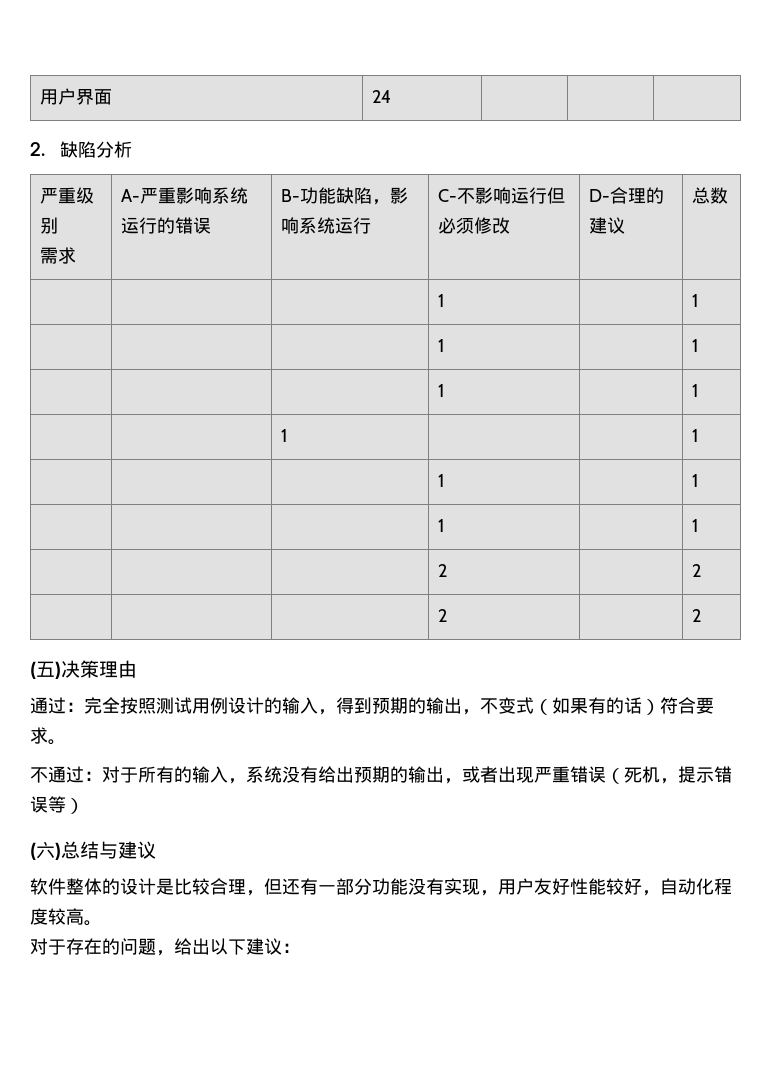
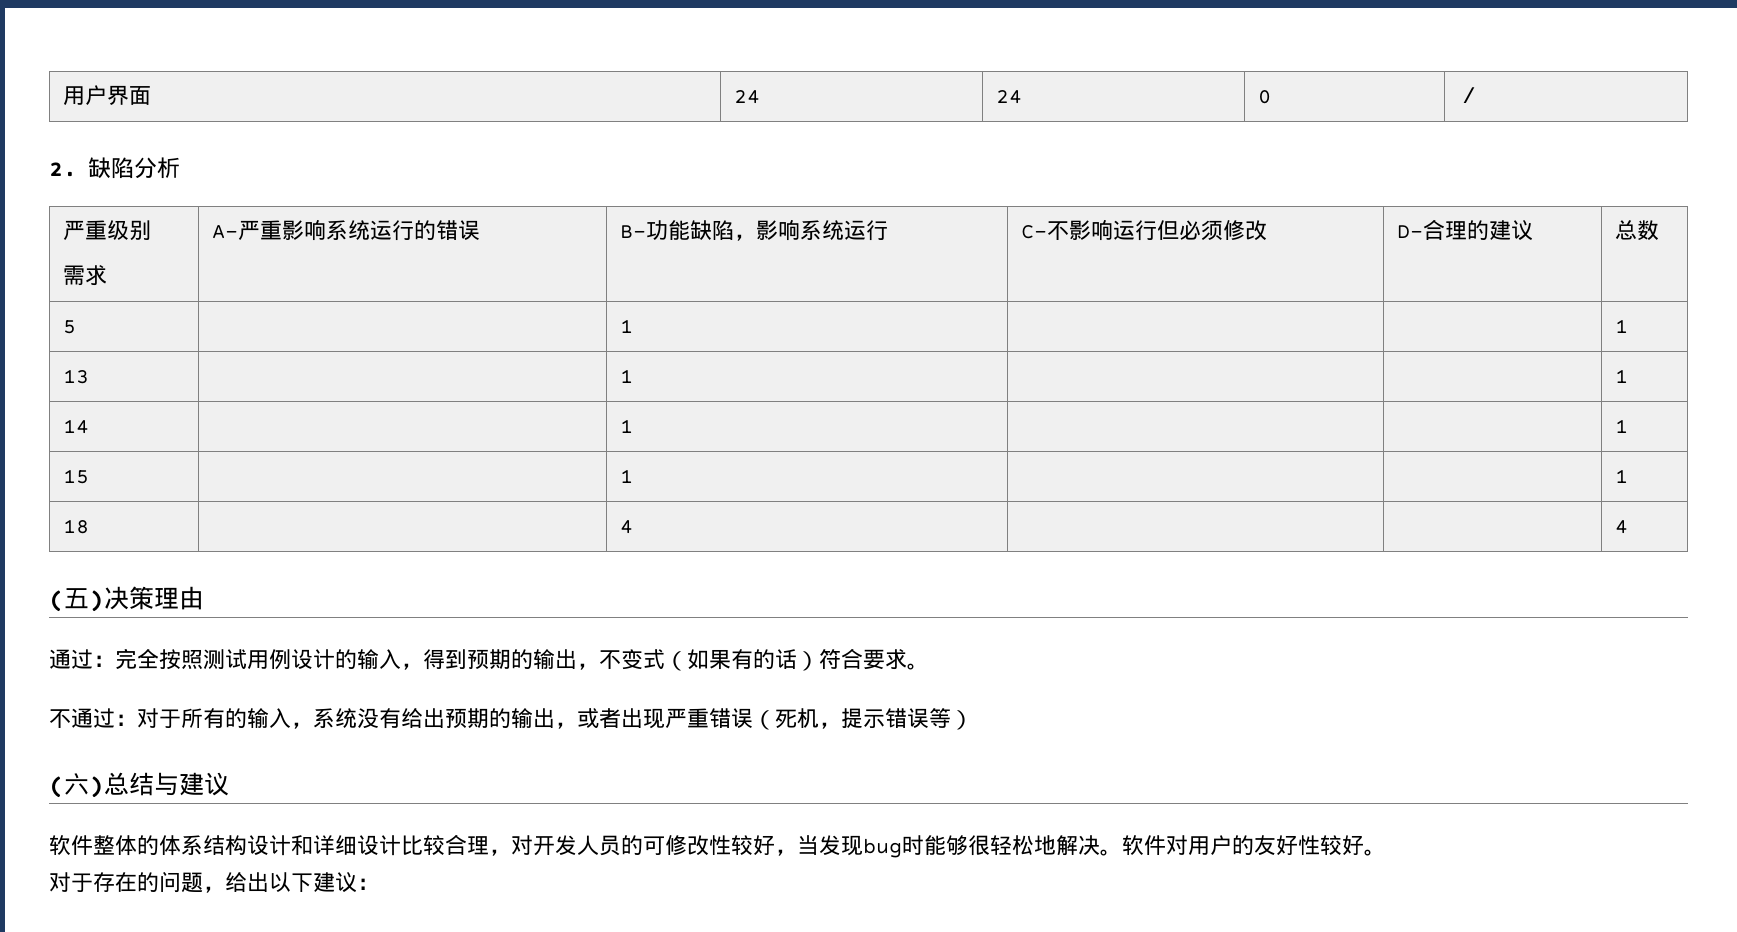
(392, 96) | | -> [995,90,1022,104] [1257,90,1271,104] [1457,87,1480,103] 24 | 0 | ／
[438,294,445,307] [692,294,699,307] [438,339,445,352] [692,339,699,352] [438,384,445,397] [692,384,699,397] [281,429,288,442] [692,429,699,442] [438,474,445,487] [692,474,699,487] [438,519,445,532] [692,519,699,532] [438,564,448,577] [692,564,702,577] [438,609,448,622] [692,609,702,622] | | | 1 | | 1 // | | | 1 | | 1 // | | | 1 | | 1 // | | 1 | | | 1 // | | | 1 | | 1 // | | | 1 | | 1 // | | | 2 | | 2 // | | | 2 | | 2 -> [62,320,76,334] [619,319,633,333] [1614,319,1628,333] [62,369,89,384] [619,369,633,383] [1614,369,1628,383] [62,419,89,434] [619,419,633,433] [1614,419,1628,433] [62,469,89,484] [619,469,633,483] [1614,469,1628,483] [62,519,89,534] [619,520,633,534] [1614,520,1628,534] 5 | | 1 | | | 1 // 13 | | 1 | | | 1 // 14 | | 1 | | | 1 // 15 | | 1 | | | 1 // 18 | | 4 | | | 4
[120,878,732,896] [30,908,84,925] 设计是比较合理，但还有一部分功能没有实现，用户友好性能较好，自动化程度较高 -> [159,834,1364,858] 体系结构设计和详细设计比较合理，对开发人员的可修改性较好，当发现bug时能够很轻松地解决。软件对用户的友好性较好

